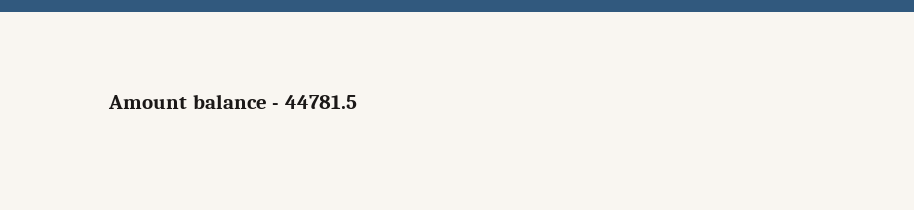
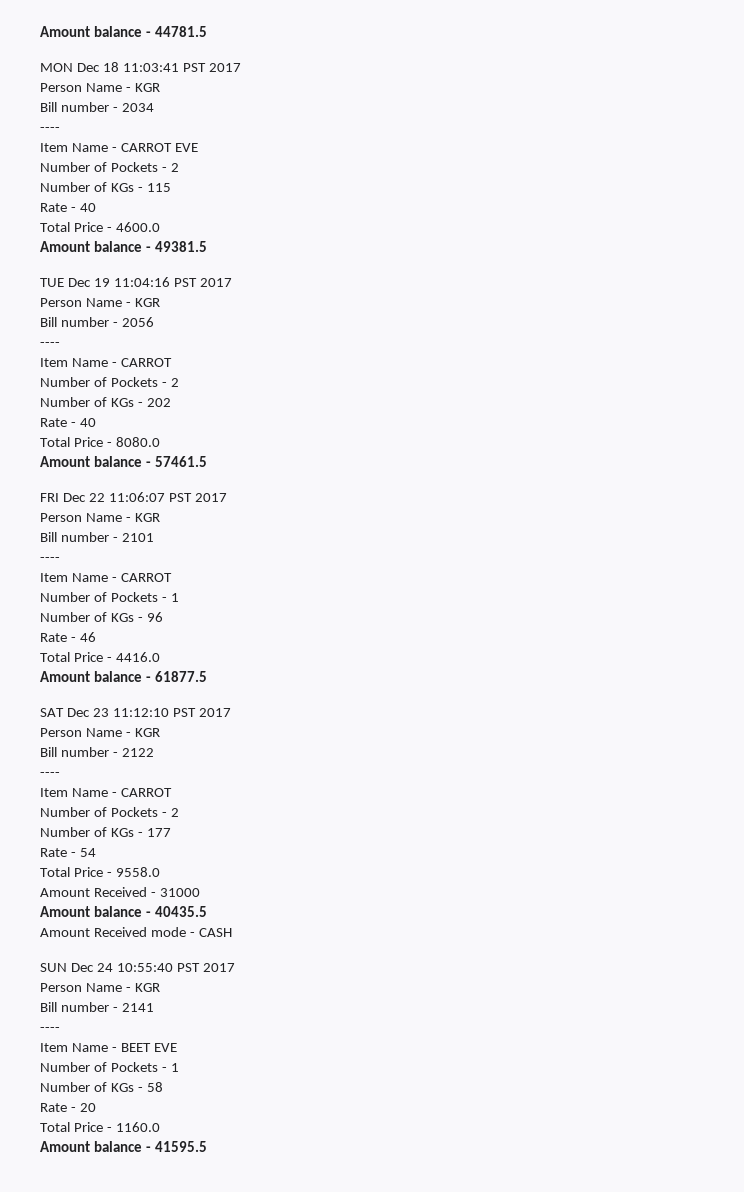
(357, 102) none -> [40,62,241,72] [40,83,160,92] [40,102,154,112] [40,127,60,132] [40,143,198,152] [40,162,179,172] [40,182,171,192] [40,203,96,212] [40,222,160,232] [40,241,207,252] [40,277,232,287] [40,298,160,307] [40,317,154,327] [40,342,60,347] [40,358,172,367] [40,377,179,387] [40,397,171,407] [40,418,96,427] [40,437,160,447] [40,456,207,467] [40,492,227,502] [40,513,160,522] [40,532,154,542] [40,557,60,562] [40,573,172,582] [40,592,179,602] [40,612,163,622] [40,632,96,642] [40,652,160,662] [40,671,207,682] [40,708,231,717] [40,728,160,737] [40,747,154,757] [40,772,60,777] [40,788,172,797] [40,807,179,817] [40,827,171,837] [40,848,96,857] [40,867,160,877] [40,887,200,897] [40,906,207,917] [40,927,232,937] [40,963,235,972] [40,983,160,992] [40,1002,154,1012] [40,1027,60,1032] [40,1043,177,1052] [40,1062,179,1072] [40,1082,163,1092] [40,1103,96,1112] [40,1122,160,1132] [40,1141,207,1152] // MON Dec 18 11:03:41 PST 2017 // Person Name - KGR // Bill number - 2034 // ---- // Item Name - CARROT EVE // Number of Pockets - 2 // Number of KGs - 115 // Rate - 40 // Total Price - 4600.0 // Amount balance - 49381.5 // TUE Dec 19 11:04:16 PST 2017 // Person Name - KGR // Bill number - 2056 // ---- // Item Name - CARROT // Number of Pockets - 2 // Number of KGs - 202 // Rate - 40 // Total Price - 8080.0 // Amount balance - 57461.5 // FRI Dec 22 11:06:07 PST 2017 // Person Name - KGR // Bill number - 2101 // ---- // Item Name - CARROT // Number of Pockets - 1 // Number of KGs - 96 // Rate - 46 // Total Price - 4416.0 // Amount balance - 61877.5 // SAT Dec 23 11:12:10 PST 2017 // Person Name - KGR // Bill number - 2122 // ---- // Item Name - CARROT // Number of Pockets - 2 // Number of KGs - 177 // Rate - 54 // Total Price - 9558.0 // Amount Received - 31000 // Amount balance - 40435.5 // Amount Received mode - CASH // SUN Dec 24 10:55:40 PST 2017 // Person Name - KGR // Bill number - 2141 // ---- // Item Name - BEET EVE // Number of Pockets - 1 // Number of KGs - 58 // Rate - 20 // Total Price - 1160.0 // Amount balance - 41595.5

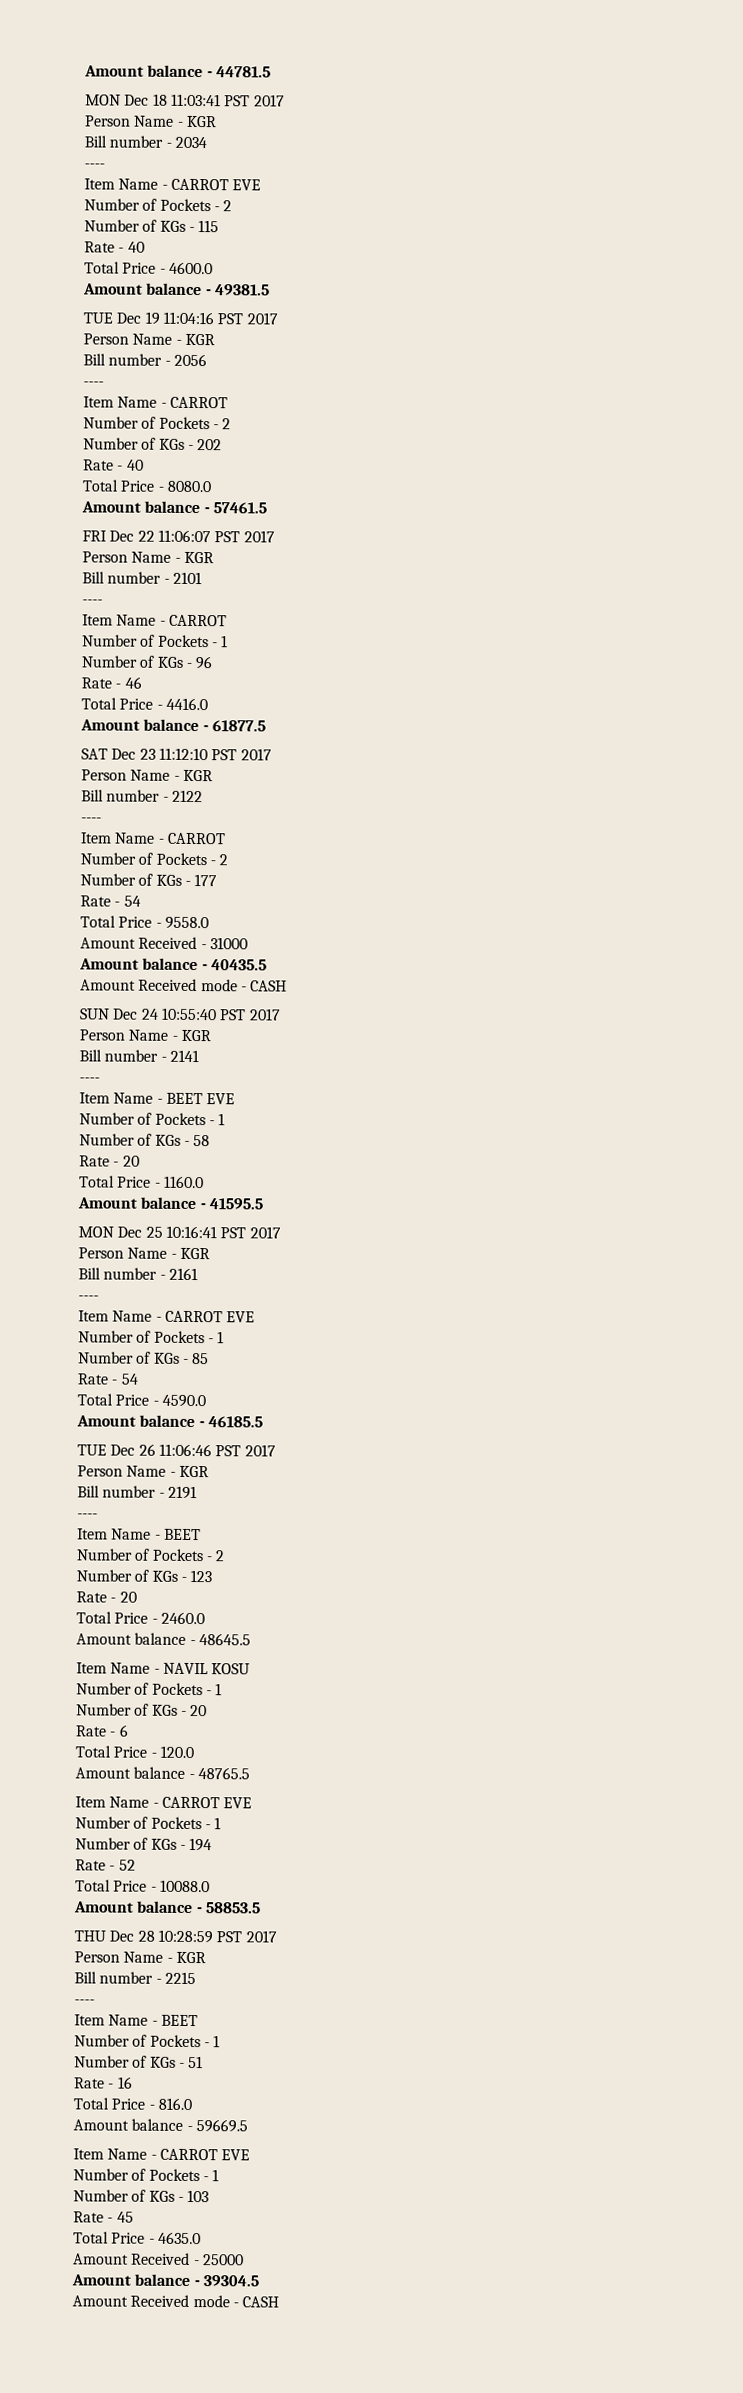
(207, 1146) none -> [78,1225,281,1239] [78,1247,210,1260] [78,1267,198,1281] [78,1295,99,1301] [78,1310,256,1323] [78,1330,225,1344] [78,1351,210,1365] [77,1373,139,1385] [77,1393,206,1408] [76,1414,263,1428] [77,1443,276,1457] [77,1465,209,1478] [77,1485,197,1500] [77,1513,98,1519] [77,1528,201,1541] [76,1548,226,1562] [76,1569,213,1583] [76,1591,137,1603] [76,1611,205,1625] [76,1632,251,1646] [76,1662,251,1675] [76,1682,223,1696] [76,1703,208,1717] [75,1724,129,1737] [75,1745,194,1759] [75,1766,250,1780] [75,1796,253,1809] [75,1816,222,1830] [75,1837,213,1852] [75,1859,136,1871] [75,1879,210,1893] [73,1900,261,1914] [74,1929,277,1944] [74,1951,206,1964] [74,1971,196,1985] [74,1999,95,2005] [74,2014,198,2027] [74,2034,221,2048] [74,2055,204,2069] [74,2076,133,2089] [73,2097,192,2111] [73,2118,248,2133] [73,2148,251,2161] [73,2168,220,2182] [73,2189,210,2203] [73,2211,134,2223] [73,2231,201,2245] [73,2252,244,2266] [71,2273,259,2287] [72,2294,280,2308] // MON Dec 25 10:16:41 PST 2017 // Person Name - KGR // Bill number - 2161 // ---- // Item Name - CARROT EVE // Number of Pockets - 1 // Number of KGs - 85 // Rate - 54 // Total Price - 4590.0 // Amount balance - 46185.5 // TUE Dec 26 11:06:46 PST 2017 // Person Name - KGR // Bill number - 2191 // ---- // Item Name - BEET // Number of Pockets - 2 // Number of KGs - 123 // Rate - 20 // Total Price - 2460.0 // Amount balance - 48645.5 // Item Name - NAVIL KOSU // Number of Pockets - 1 // Number of KGs - 20 // Rate - 6 // Total Price - 120.0 // Amount balance - 48765.5 // Item Name - CARROT EVE // Number of Pockets - 1 // Number of KGs - 194 // Rate - 52 // Total Price - 10088.0 // Amount balance - 58853.5 // THU Dec 28 10:28:59 PST 2017 // Person Name - KGR // Bill number - 2215 // ---- // Item Name - BEET // Number of Pockets - 1 // Number of KGs - 51 // Rate - 16 // Total Price - 816.0 // Amount balance - 59669.5 // Item Name - CARROT EVE // Number of Pockets - 1 // Number of KGs - 103 // Rate - 45 // Total Price - 4635.0 // Amount Received - 25000 // Amount balance - 39304.5 // Amount Received mode - CASH

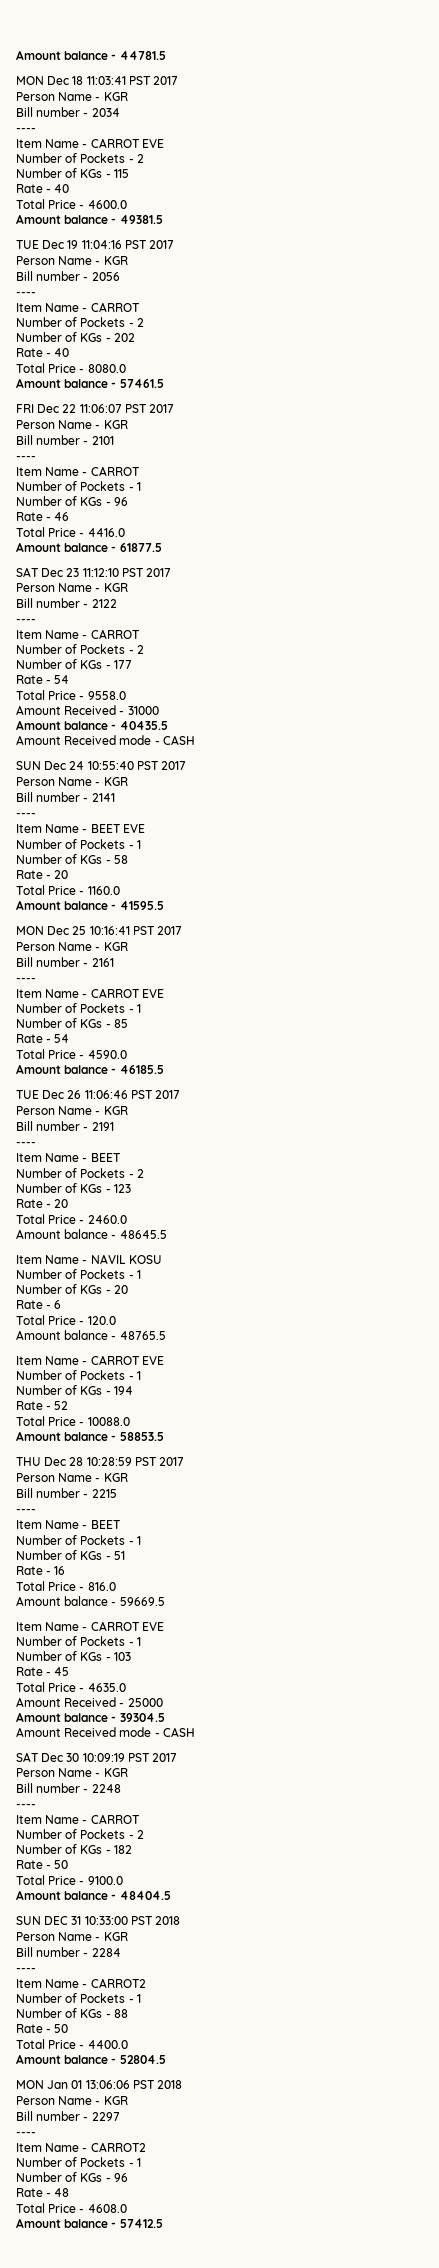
(280, 2302) none -> [16,1752,178,1762] [16,1768,128,1777] [16,1783,121,1793] [16,1804,36,1808] [16,1814,140,1824] [16,1829,144,1839] [16,1844,132,1854] [16,1860,69,1869] [16,1875,123,1885] [16,1890,171,1900] [16,1916,181,1925] [16,1932,128,1941] [16,1947,121,1957] [16,1968,36,1972] [16,1978,146,1988] [16,1993,141,2003] [16,2008,128,2018] [16,2024,69,2033] [16,2039,128,2049] [16,2054,166,2064] [16,2080,183,2089] [16,2096,128,2105] [16,2111,120,2121] [16,2132,36,2136] [16,2142,146,2152] [16,2157,141,2167] [16,2172,128,2182] [16,2188,70,2197] [16,2203,127,2213] [16,2218,163,2228] // SAT Dec 30 10:09:19 PST 2017 // Person Name - KGR // Bill number - 2248 // ---- // Item Name - CARROT // Number of Pockets - 2 // Number of KGs - 182 // Rate - 50 // Total Price - 9100.0 // Amount balance - 48404.5 // SUN DEC 31 10:33:00 PST 2018 // Person Name - KGR // Bill number - 2284 // ---- // Item Name - CARROT2 // Number of Pockets - 1 // Number of KGs - 88 // Rate - 50 // Total Price - 4400.0 // Amount balance - 52804.5 // MON Jan 01 13:06:06 PST 2018 // Person Name - KGR // Bill number - 2297 // ---- // Item Name - CARROT2 // Number of Pockets - 1 // Number of KGs - 96 // Rate - 48 // Total Price - 4608.0 // Amount balance - 57412.5

